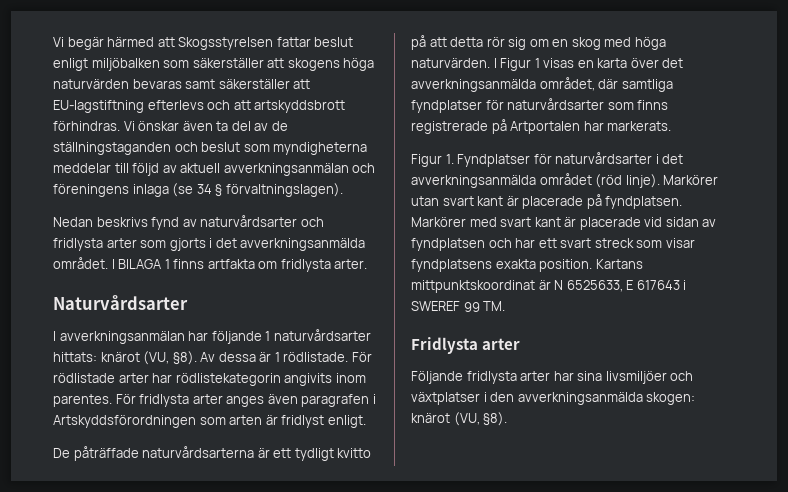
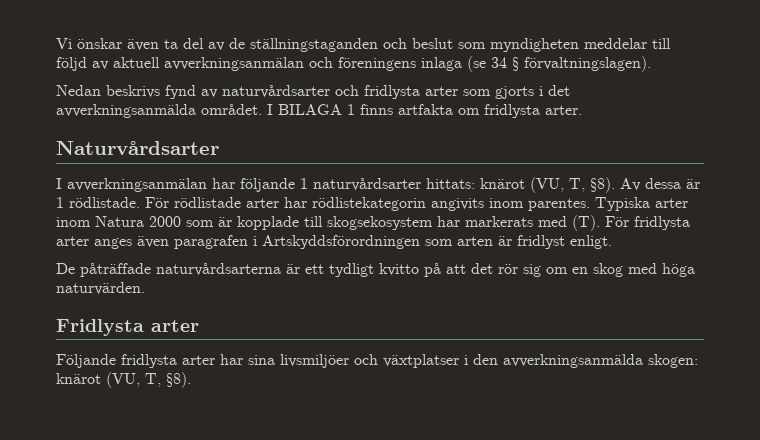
[53,37,354,50] [53,58,375,71] [53,79,311,89] [53,100,346,113] [53,121,135,131] Vi begär härmed att Skogsstyrelsen fattar beslut enligt miljöbalken som säkerställer att skogens höga naturvärden bevaras samt säkerställer att EU-lagstiftning efterlevs och att artskyddsbrott förhindras. Vi -> [56,38,72,49] Vi
[273,142,368,155] myndigheterna -> [490,38,579,52] myndigheten
(170, 358) none -> [569,178,585,192] T,
(112, 400) none -> [595,197,688,211] [56,215,600,231] Typiska arter inom Natura 2000 som är kopplade till skogsekosystem har markerats med (T).
[450,37,484,47] detta -> [471,263,493,274] det
[493,58,684,71] [411,77,673,92] [411,98,669,113] [411,119,672,134] [411,152,684,167] [411,173,719,188] [411,194,683,209] [411,217,717,230] [411,238,695,251] [411,259,643,272] [411,280,687,293] [411,301,506,312] I Figur 1 visas en karta över det avverkningsanmälda området, där samtliga fyndplatser för naturvårdsarter som finns registrerade på Artportalen har markerats. // Figur 1. Fyndplatser för naturvårdsarter i det avverkningsanmälda området (röd linje). Markörer utan svart kant är placerade på fyndplatsen. Markörer med svart kant är placerade vid sidan av fyndplatsen och har ett svart streck som visar fyndplatsens exakta position. Kartans mittpunktskoordinat är N 6525633, E 617643 i SWEREF 99 TM. -> (145, 288) none
(480, 419) none -> [145,373,161,387] T,

